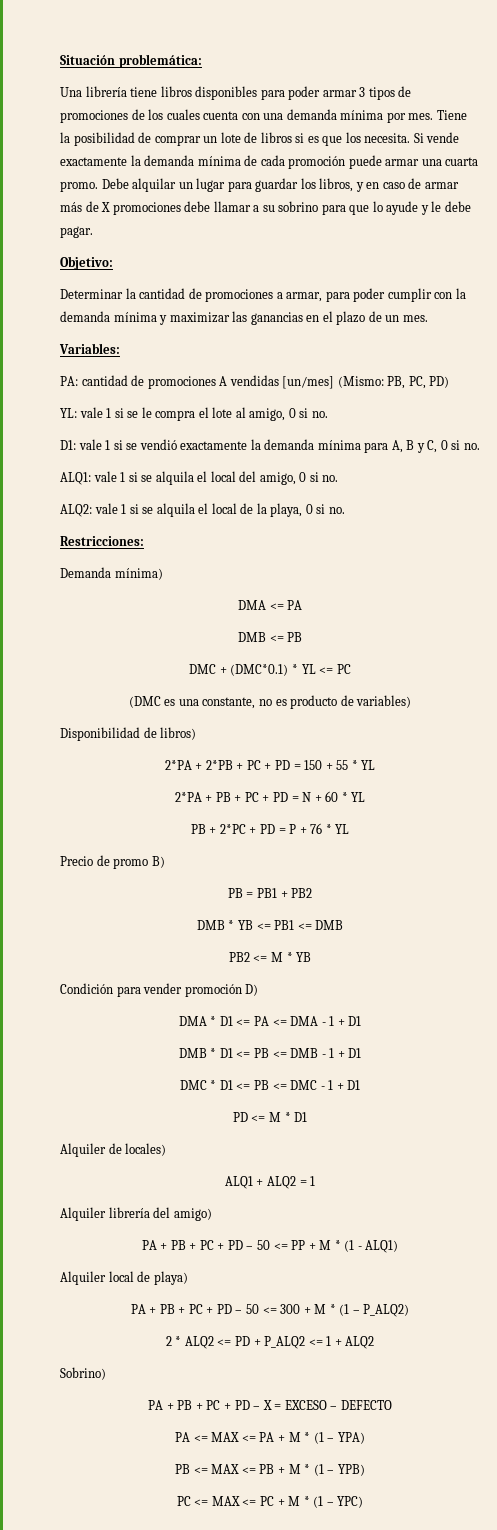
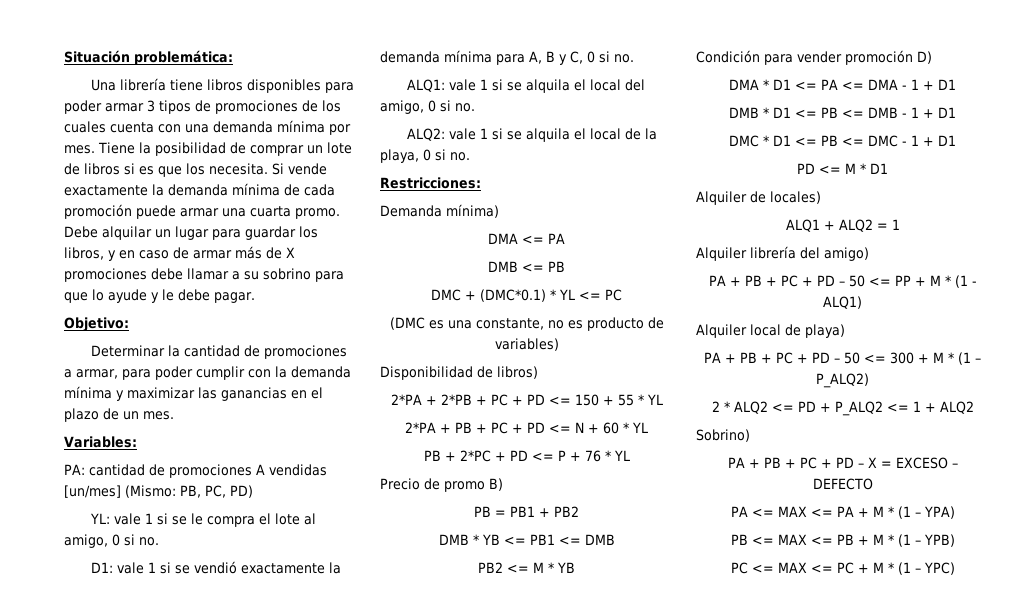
[293,764,301,770] = -> [548,396,571,405] <=
[291,796,299,802] = -> [549,424,571,433] <=
[278,828,286,834] = -> [531,452,554,461] <=

